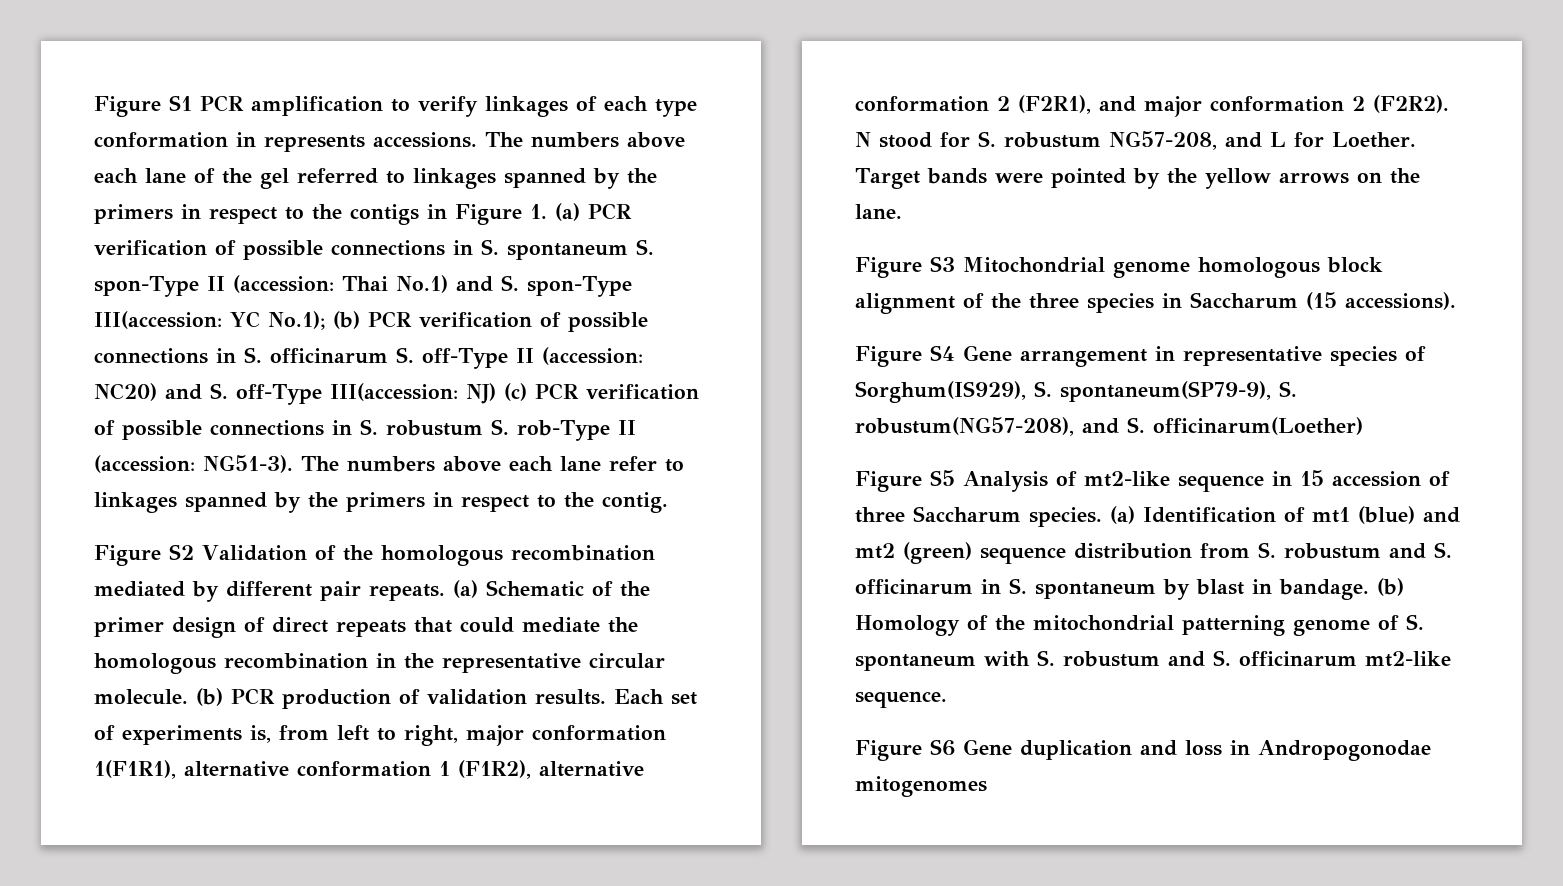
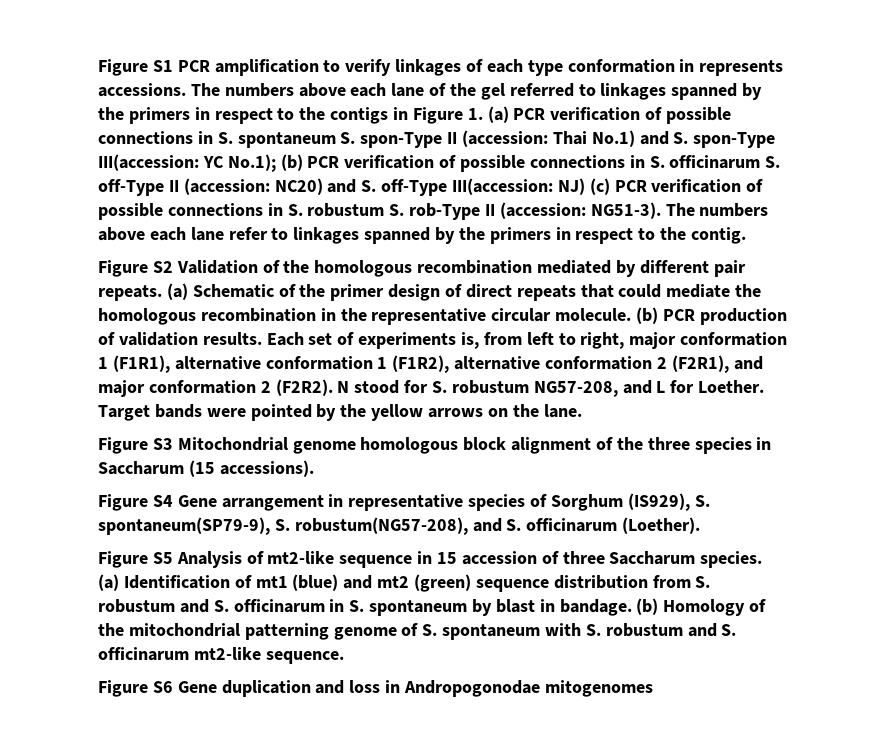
[94,760,176,779] 1(F1R1), -> [98,355,170,373] 1 (F1R1),
[855,381,1026,403] Sorghum(IS929), -> [550,493,690,511] Sorghum (IS929),
[1153,417,1363,435] officinarum(Loether) -> [526,517,701,534] officinarum (Loether).

